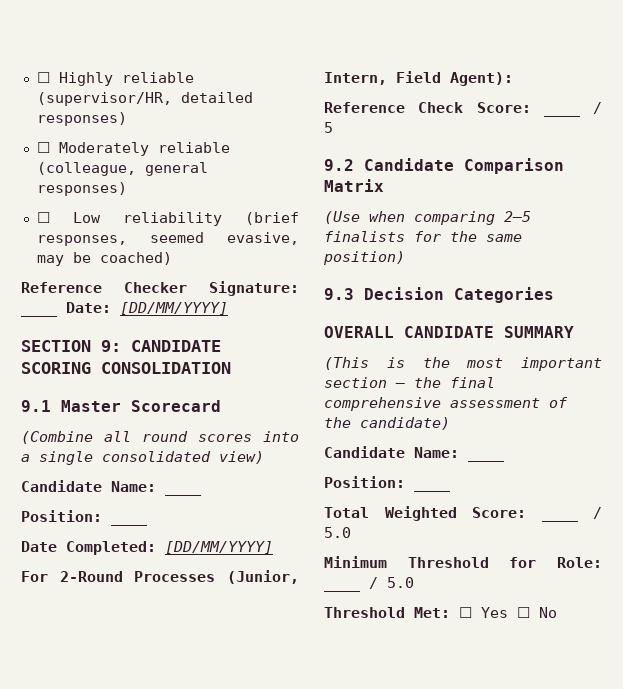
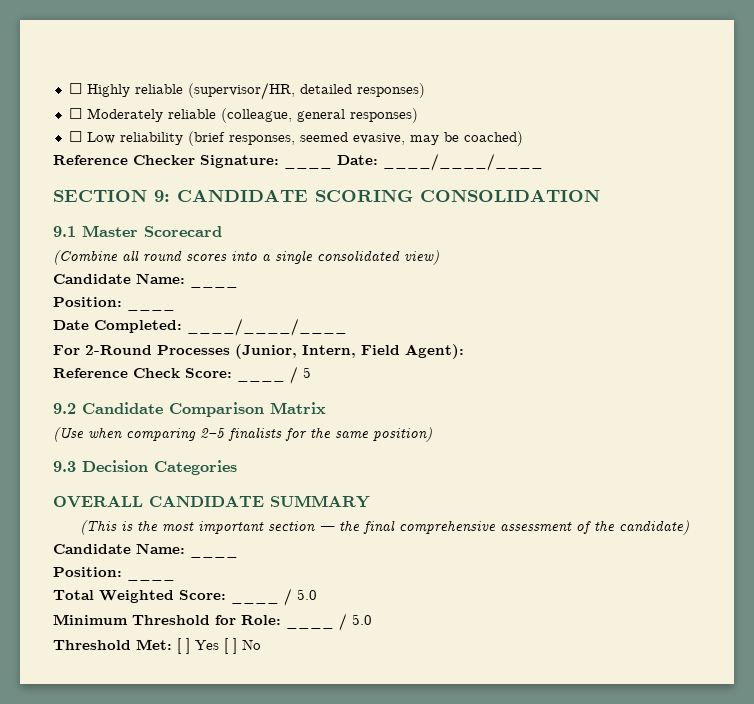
[120,302,228,315] [DD/MM/YYYY] -> [383,153,543,171] ____/____/____
[165,541,273,554] [DD/MM/YYYY] -> [187,318,347,336] ____/____/____
[459,607,530,618] ☐ Yes ☐ -> [177,638,237,654] [ ] Yes [ ]

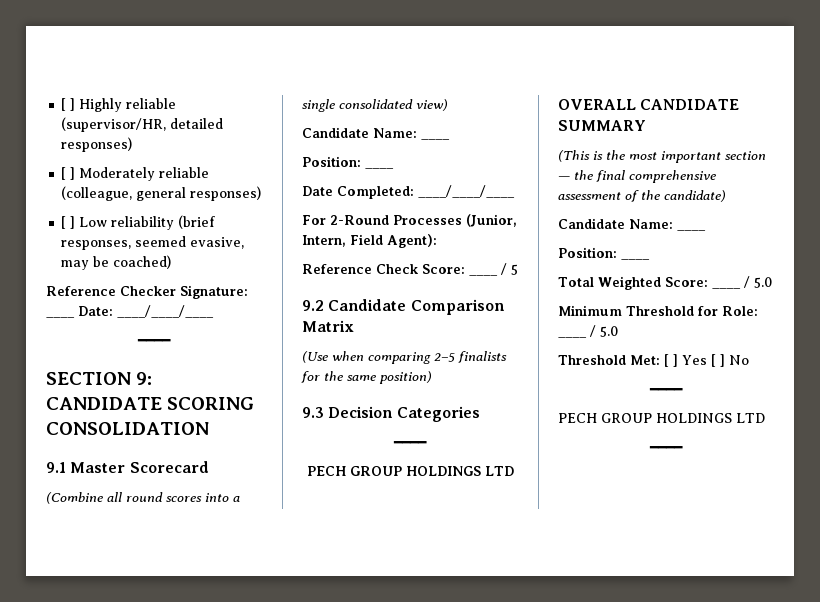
[68,83,82,94] ☐ -> [61,98,76,111] [ ]
[68,108,82,119] ☐ -> [61,167,76,180] [ ]
[68,131,82,142] ☐ -> [61,216,76,229] [ ]
(543, 162) none -> [137,339,171,345] // ━━━━
(237, 467) none -> [393,441,427,447] [306,466,514,476] // ━━━━ // PECH GROUP HOLDINGS LTD
(261, 644) none -> [649,388,683,394] [558,413,765,423] [649,446,683,452] // ━━━━ // PECH GROUP HOLDINGS LTD // ━━━━

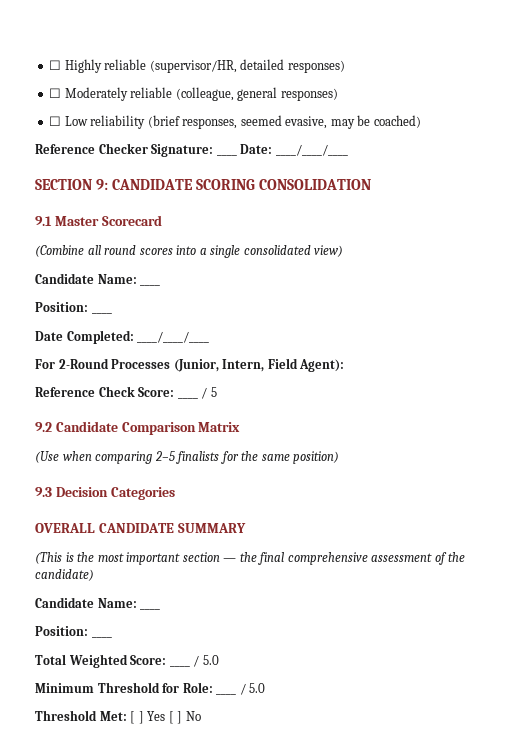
[61,98,76,111] [ ] -> [49,60,62,70] ☐
[61,167,76,180] [ ] -> [49,88,62,98] ☐
[61,216,76,229] [ ] -> [49,116,62,126] ☐
[137,339,171,345] // ━━━━ -> (348, 150) none
[393,441,427,447] [306,466,514,476] // ━━━━ // PECH GROUP HOLDINGS LTD -> (175, 493) none
[649,388,683,394] [558,413,765,423] [649,446,683,452] // ━━━━ // PECH GROUP HOLDINGS LTD // ━━━━ -> (201, 716) none

